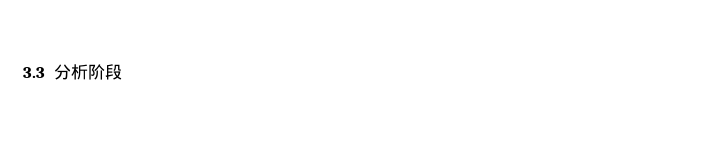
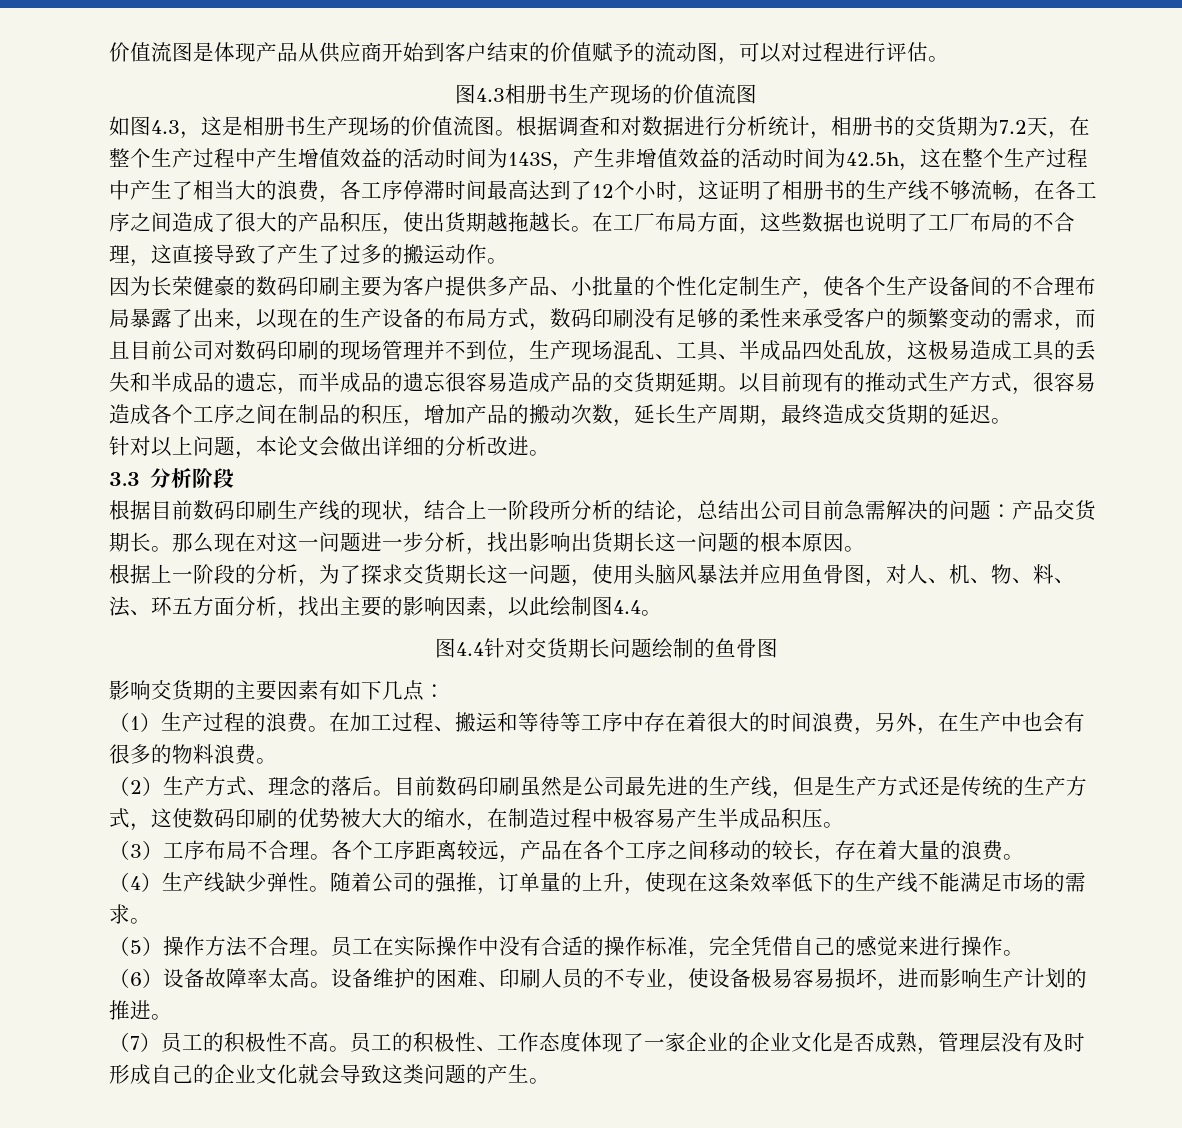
[23,64,122,80] 3.3分析阶段 -> [109,42,949,65] [455,84,757,104] [109,116,1090,139] [109,148,1088,171] [109,180,1097,203] [109,212,1075,235] [109,244,508,267] [109,276,1096,299] [109,308,1096,331] [109,340,1096,363] [109,372,1096,395] [109,404,1012,427] [109,436,550,459] [109,468,235,488] [109,500,1097,523] [109,532,865,555] [109,564,1075,587] [109,596,662,619] [434,638,778,659] [109,680,445,701] [109,712,1085,735] [109,744,277,765] [109,776,1087,799] [109,808,844,831] [109,840,1024,863] [109,872,1086,895] [109,904,151,924] [109,935,1024,959] [109,968,1087,991] [109,1000,172,1020] [109,1031,1085,1055] [109,1064,550,1085] 价值流图是体现产品从供应商开始到客户结束的价值赋予的流动图，可以对过程进行评估。 // 图4.3相册书生产现场的价值流图 // 如图4.3，这是相册书生产现场的价值流图。根据调查和对数据进行分析统计，相册书的交货期为7.2天，在整个生产过程中产生增值效益的活动时间为143S，产生非增值效益的活动时间为42.5h，这在整个生产过程中产生了相当大的浪费，各工序停滞时间最高达到了12个小时，这证明了相册书的生产线不够流畅，在各工序之间造成了很大的产品积压，使出货期越拖越长。在工厂布局方面，这些数据也说明了工厂布局的不合理，这直接导致了产生了过多的搬运动作。 // 因为长荣健豪的数码印刷主要为客户提供多产品、小批量的个性化定制生产，使各个生产设备间的不合理布局暴露了出来，以现在的生产设备的布局方式，数码印刷没有足够的柔性来承受客户的频繁变动的需求，而且目前公司对数码印刷的现场管理并不到位，生产现场混乱、工具、半成品四处乱放，这极易造成工具的丢失和半成品的遗忘，而半成品的遗忘很容易造成产品的交货期延期。以目前现有的推动式生产方式，很容易造成各个工序之间在制品的积压，增加产品的搬动次数，延长生产周期，最终造成交货期的延迟。 // 针对以上问题，本论文会做出详细的分析改进。 // 3.3分析阶段 // 根据目前数码印刷生产线的现状，结合上一阶段所分析的结论，总结出公司目前急需解决的问题：产品交货期长。那么现在对这一问题进一步分析，找出影响出货期长这一问题的根本原因。 // 根据上一阶段的分析，为了探求交货期长这一问题，使用头脑风暴法并应用鱼骨图，对人、机、物、料、法、环五方面分析，找出主要的影响因素，以此绘制图4.4。 // 图4.4针对交货期长问题绘制的鱼骨图 // 影响交货期的主要因素有如下几点： // （1）生产过程的浪费。在加工过程、搬运和等待等工序中存在着很大的时间浪费，另外，在生产中也会有很多的物料浪费。 // （2）生产方式、理念的落后。目前数码印刷虽然是公司最先进的生产线，但是生产方式还是传统的生产方式，这使数码印刷的优势被大大的缩水，在制造过程中极容易产生半成品积压。 // （3）工序布局不合理。各个工序距离较远，产品在各个工序之间移动的较长，存在着大量的浪费。 // （4）生产线缺少弹性。随着公司的强推，订单量的上升，使现在这条效率低下的生产线不能满足市场的需求。 // （5）操作方法不合理。员工在实际操作中没有合适的操作标准，完全凭借自己的感觉来进行操作。 // （6）设备故障率太高。设备维护的困难、印刷人员的不专业，使设备极易容易损坏，进而影响生产计划的推进。 // （7）员工的积极性不高。员工的积极性、工作态度体现了一家企业的企业文化是否成熟，管理层没有及时形成自己的企业文化就会导致这类问题的产生。

